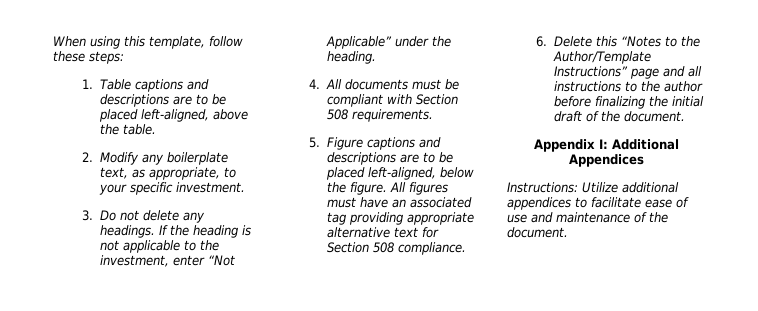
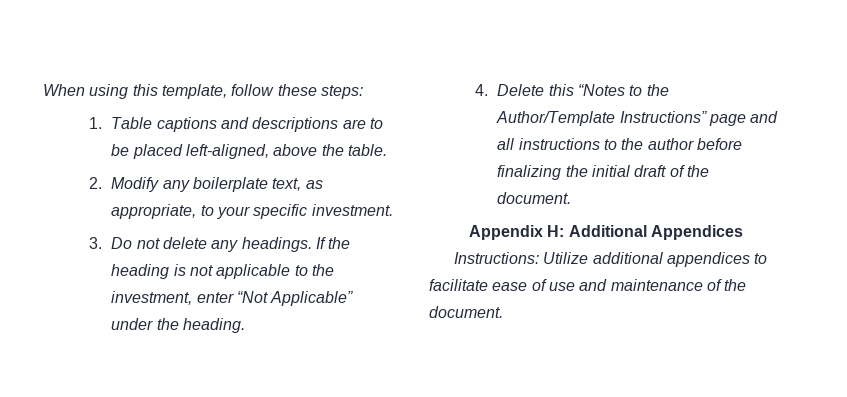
[325,79,459,90] [326,94,458,107] [326,109,433,122] [309,137,441,150] [326,152,453,165] [325,167,474,180] [326,182,448,195] [326,197,472,208] [326,212,474,225] [326,227,439,238] [326,242,466,255] [536,36,548,47] All documents must be compliant with Section 508 requirements. // 5. Figure captions and descriptions are to be placed left-aligned, below the figure. All figures must have an associated tag providing appropriate alternative text for Section 508 compliance. // 6. -> (488, 90) none
[598,139,608,149] I: -> [547,225,565,237] H:

